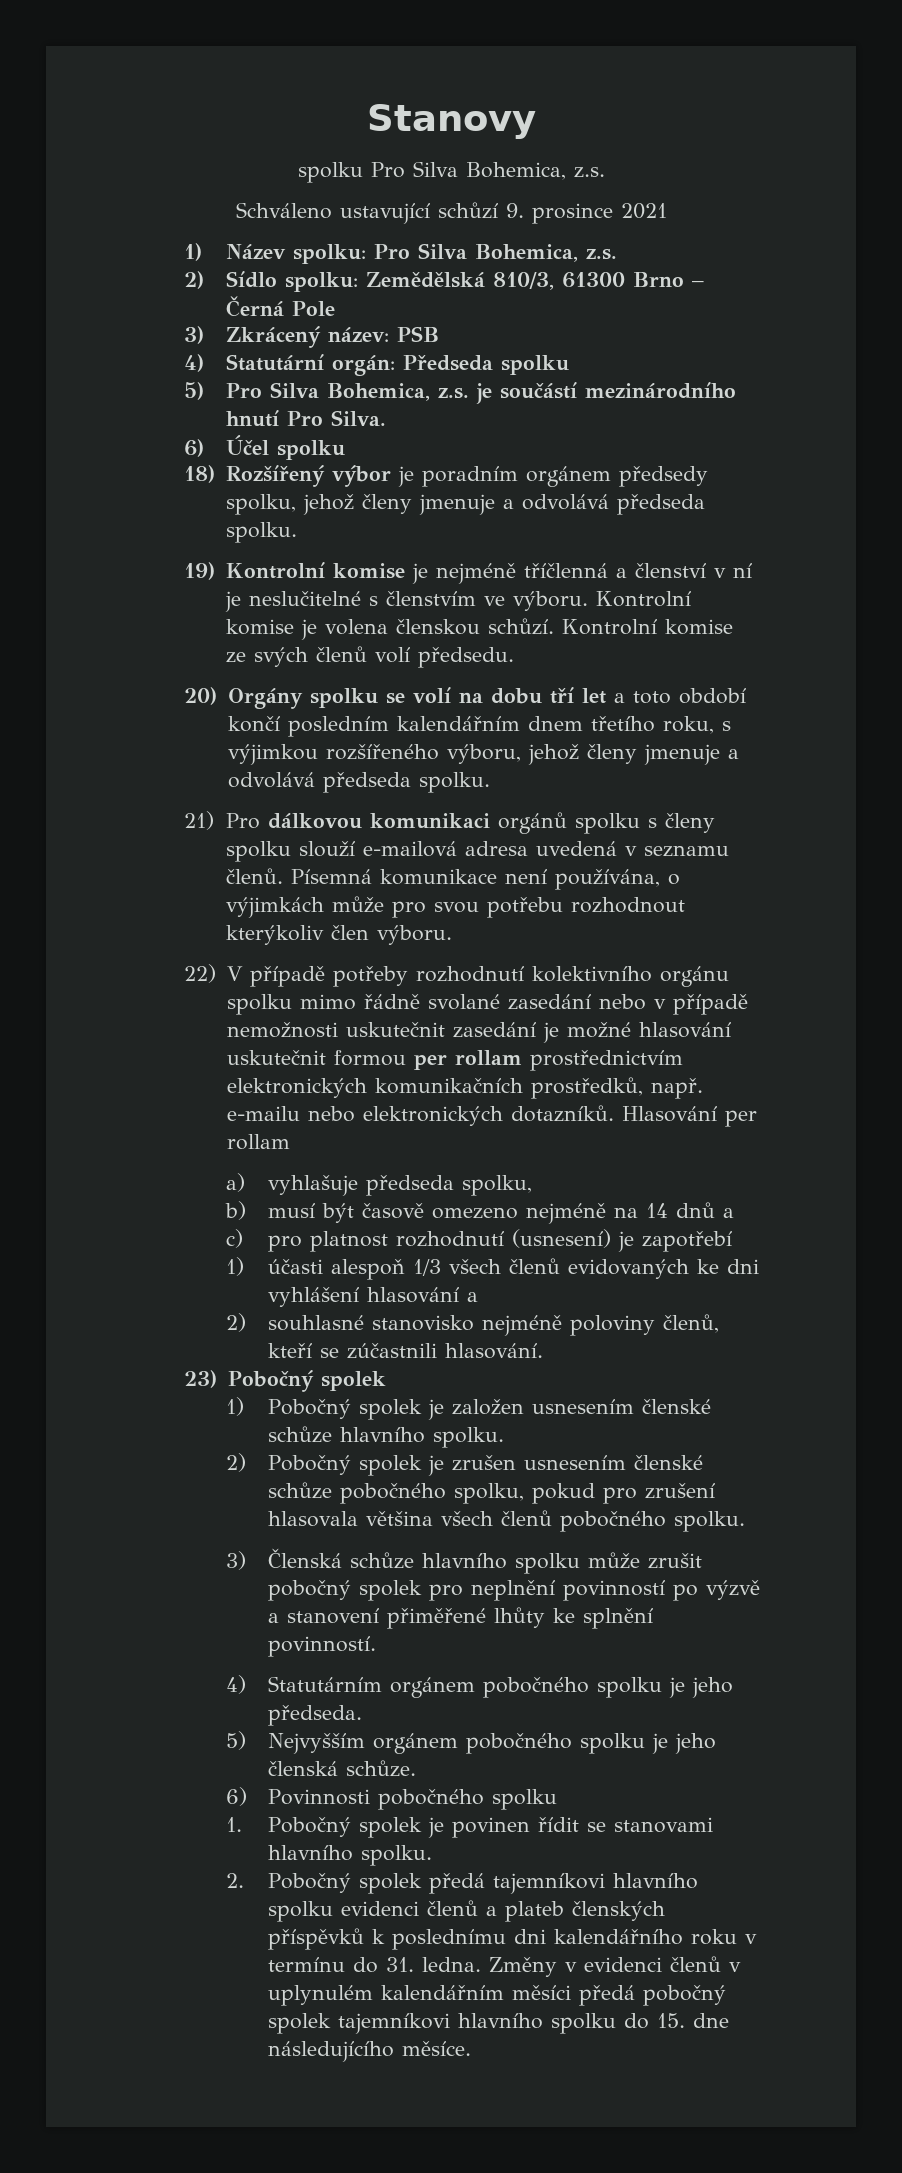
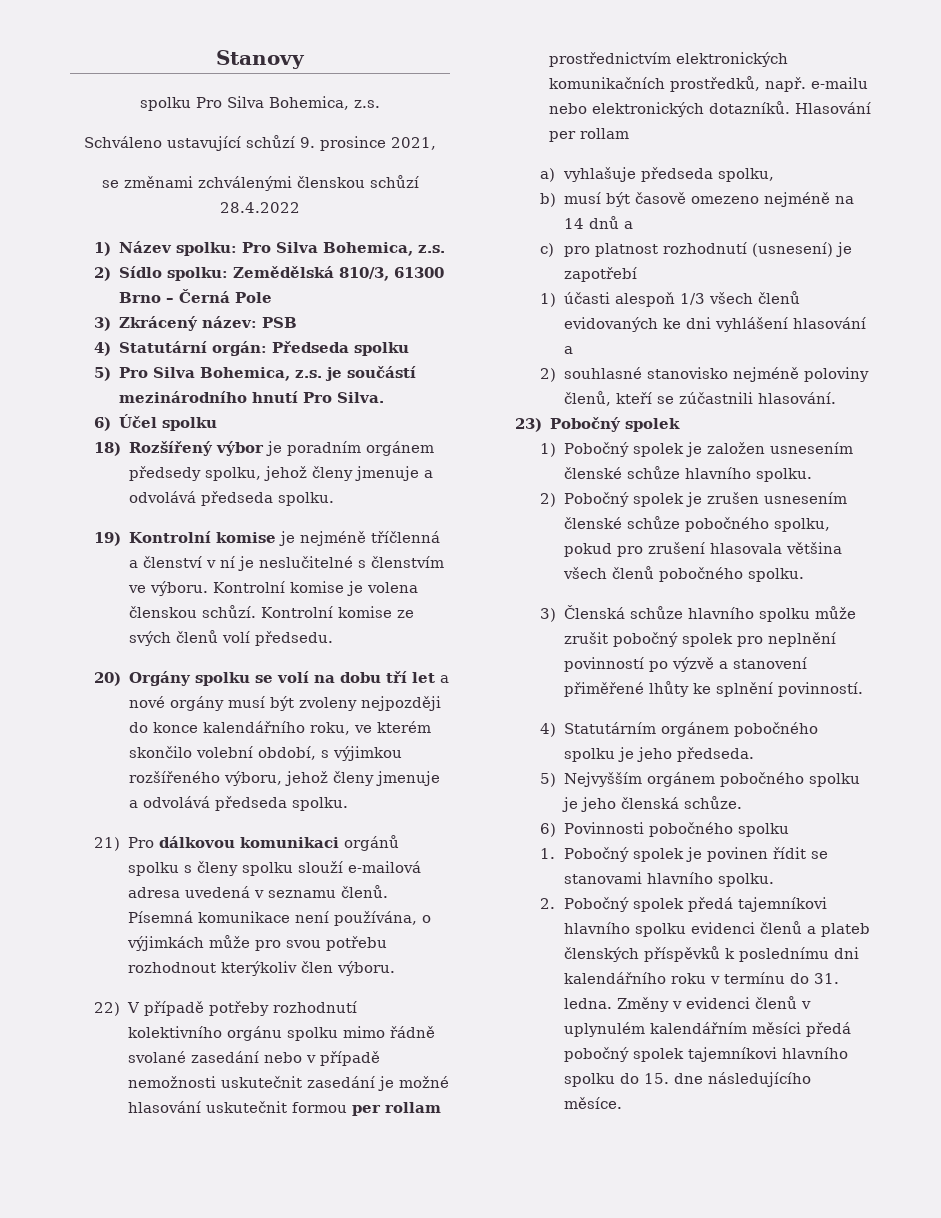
[620,203,667,219] 2021 -> [391,137,436,150] [101,175,419,191] [220,202,300,213] 2021, // se změnami zchválenými členskou schůzí 28.4.2022
[632,688,746,704] [227,716,714,737] toto období končí posledním kalendářním dnem třetího roku, -> [128,696,441,711] [128,721,431,735] [128,746,316,760] nové orgány musí být zvoleny nejpozději do konce kalendářního roku, ve kterém skončilo volební období,

